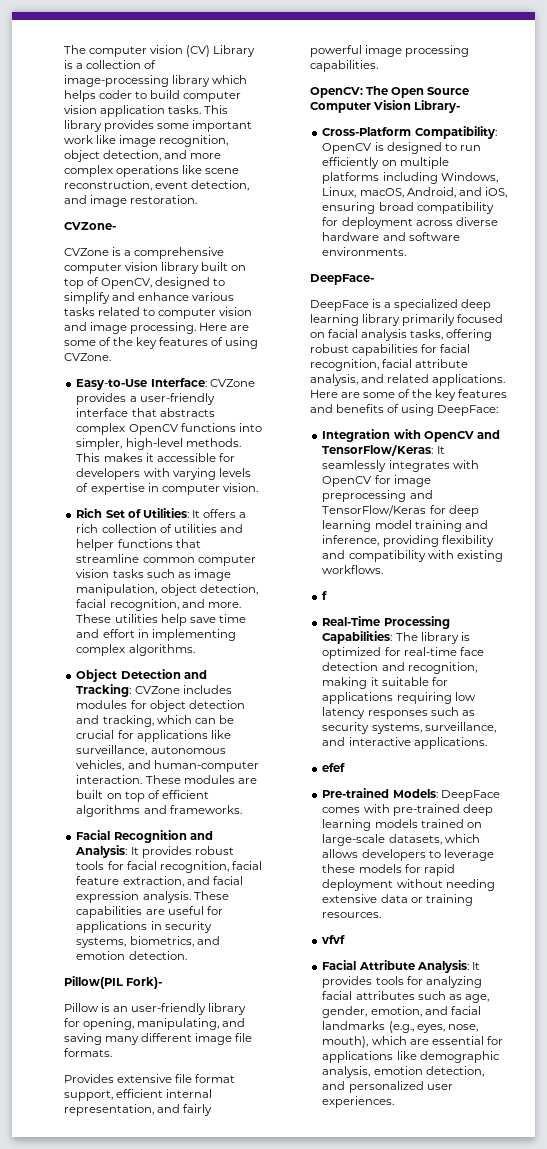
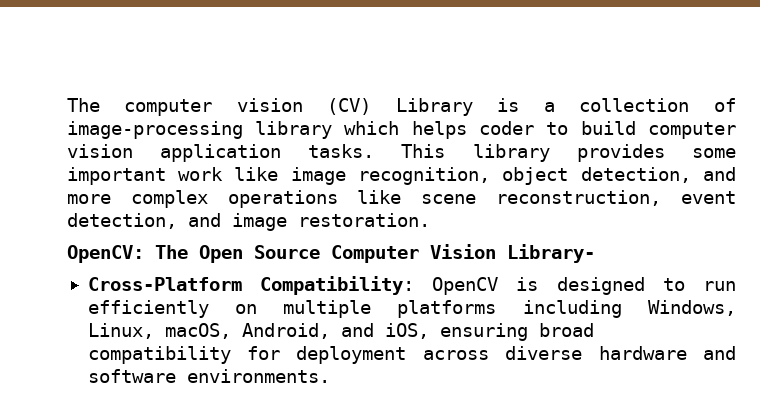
[63,222,116,230] [63,247,225,259] [63,262,247,274] [63,277,226,289] [63,292,235,304] [63,307,253,319] [63,322,250,334] [63,337,259,349] [63,353,111,361] [76,378,255,390] [76,393,215,405] [76,408,215,417] [76,423,262,435] [76,438,241,450] [76,453,235,462] [76,468,251,480] [76,483,258,495] [76,508,247,518] [76,524,243,533] [76,539,201,551] [76,554,256,566] [76,569,231,581] [76,584,258,596] [76,599,241,611] [76,614,246,626] [76,629,236,641] [76,644,195,656] [76,669,207,682] [76,684,232,697] [76,700,245,712] [76,715,234,727] [76,730,231,742] [76,745,226,756] [76,760,259,772] [76,775,257,784] [76,790,209,802] [76,805,242,817] [76,830,213,843] [75,845,234,858] [76,861,262,873] [76,876,243,887] [76,891,229,903] [76,906,223,918] [76,921,212,933] [76,936,220,948] [76,951,187,960] [63,976,162,989] [63,1003,247,1015] [63,1018,246,1030] [63,1033,253,1045] [63,1048,112,1057] [63,1074,236,1083] [63,1089,213,1101] [63,1104,213,1116] [309,45,470,57] [309,60,378,72] // CVZone- // CVZone is a comprehensive computer vision library built on top of OpenCV, designed to simplify and enhance various tasks related to computer vision and image processing. Here are some of the key features of using CVZone. // Easy-to-Use Interface: CVZone provides a user-friendly interface that abstracts complex OpenCV functions into simpler, high-level methods. This makes it accessible for developers with varying levels of expertise in computer vision. // Rich Set of Utilities: It offers a rich collection of utilities and helper functions that streamline common computer vision tasks such as image manipulation, object detection, facial recognition, and more. These utilities help save time and effort in implementing complex algorithms. // Object Detection and Tracking: CVZone includes modules for object detection and tracking, which can be crucial for applications like surveillance, autonomous vehicles, and human-computer interaction. These modules are built on top of efficient algorithms and frameworks. // Facial Recognition and Analysis: It provides robust tools for facial recognition, facial feature extraction, and facial expression analysis. These capabilities are useful for applications in security systems, biometrics, and emotion detection. // Pillow(PIL Fork)- // Pillow is an user-friendly library for opening, manipulating, and saving many different image file formats. // Provides extensive file format support, efficient internal representation, and fairly powerful image processing capabilities. -> (430, 220) none
[309,274,374,285] [309,299,492,311] [309,314,504,326] [309,329,493,341] [309,344,471,356] [309,359,469,371] [309,374,506,386] [309,389,508,401] [309,404,499,416] [322,429,500,442] [322,445,445,456] [322,460,479,472] [322,475,431,487] [322,490,433,502] [322,505,479,517] [322,520,488,532] [322,535,494,547] [322,550,503,562] [322,565,384,574] [322,591,328,600] [322,616,450,629] [322,631,470,644] [322,647,484,659] [322,662,477,674] [322,677,448,689] [322,692,476,704] [322,707,475,719] [322,722,496,734] [322,737,487,749] [322,763,346,772] [322,788,500,801] [322,804,493,816] [322,819,482,831] [322,834,480,846] [322,849,494,861] [322,864,455,876] [322,879,495,891] [322,894,473,906] [322,912,382,918] [321,935,346,944] [322,960,480,973] [322,976,482,988] [322,991,489,1003] [322,1006,481,1018] [322,1021,478,1033] [322,1036,503,1048] [322,1051,500,1063] [322,1066,484,1078] [322,1081,453,1093] [322,1096,395,1108] // DeepFace- // DeepFace is a specialized deep learning library primarily focused on facial analysis tasks, offering robust capabilities for facial recognition, facial attribute analysis, and related applications. Here are some of the key features and benefits of using DeepFace: // Integration with OpenCV and TensorFlow/Keras: It seamlessly integrates with OpenCV for image preprocessing and TensorFlow/Keras for deep learning model training and inference, providing flexibility and compatibility with existing workflows. // f // Real-Time Processing Capabilities: The library is optimized for real-time face detection and recognition, making it suitable for applications requiring low latency responses such as security systems, surveillance, and interactive applications. // efef // Pre-trained Models: DeepFace comes with pre-trained deep learning models trained on large-scale datasets, which allows developers to leverage these models for rapid deployment without needing extensive data or training resources. // vfvf // Facial Attribute Analysis: It provides tools for analyzing facial attributes such as age, gender, emotion, and facial landmarks (e.g., eyes, nose, mouth), which are essential for applications like demographic analysis, emotion detection, and personalized user experiences. -> (330, 376) none

